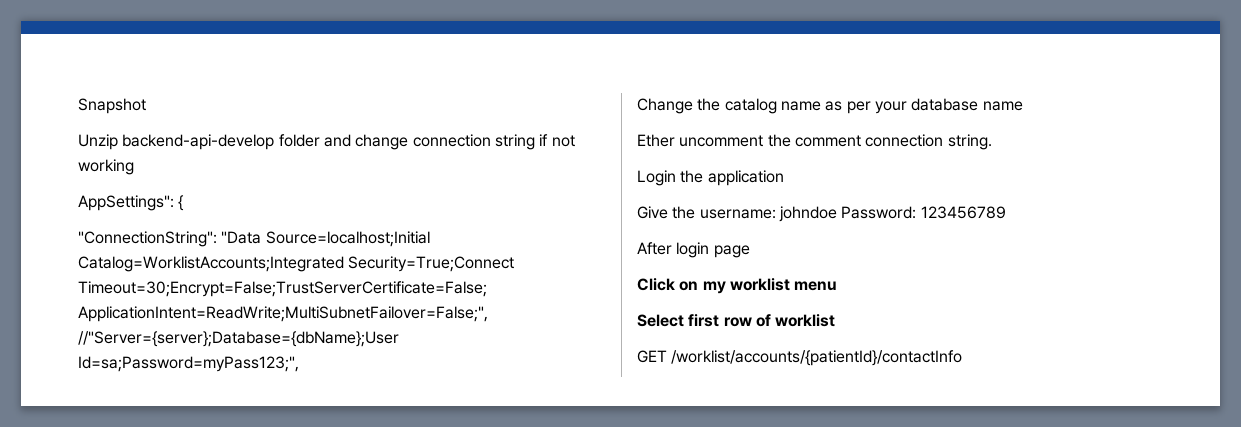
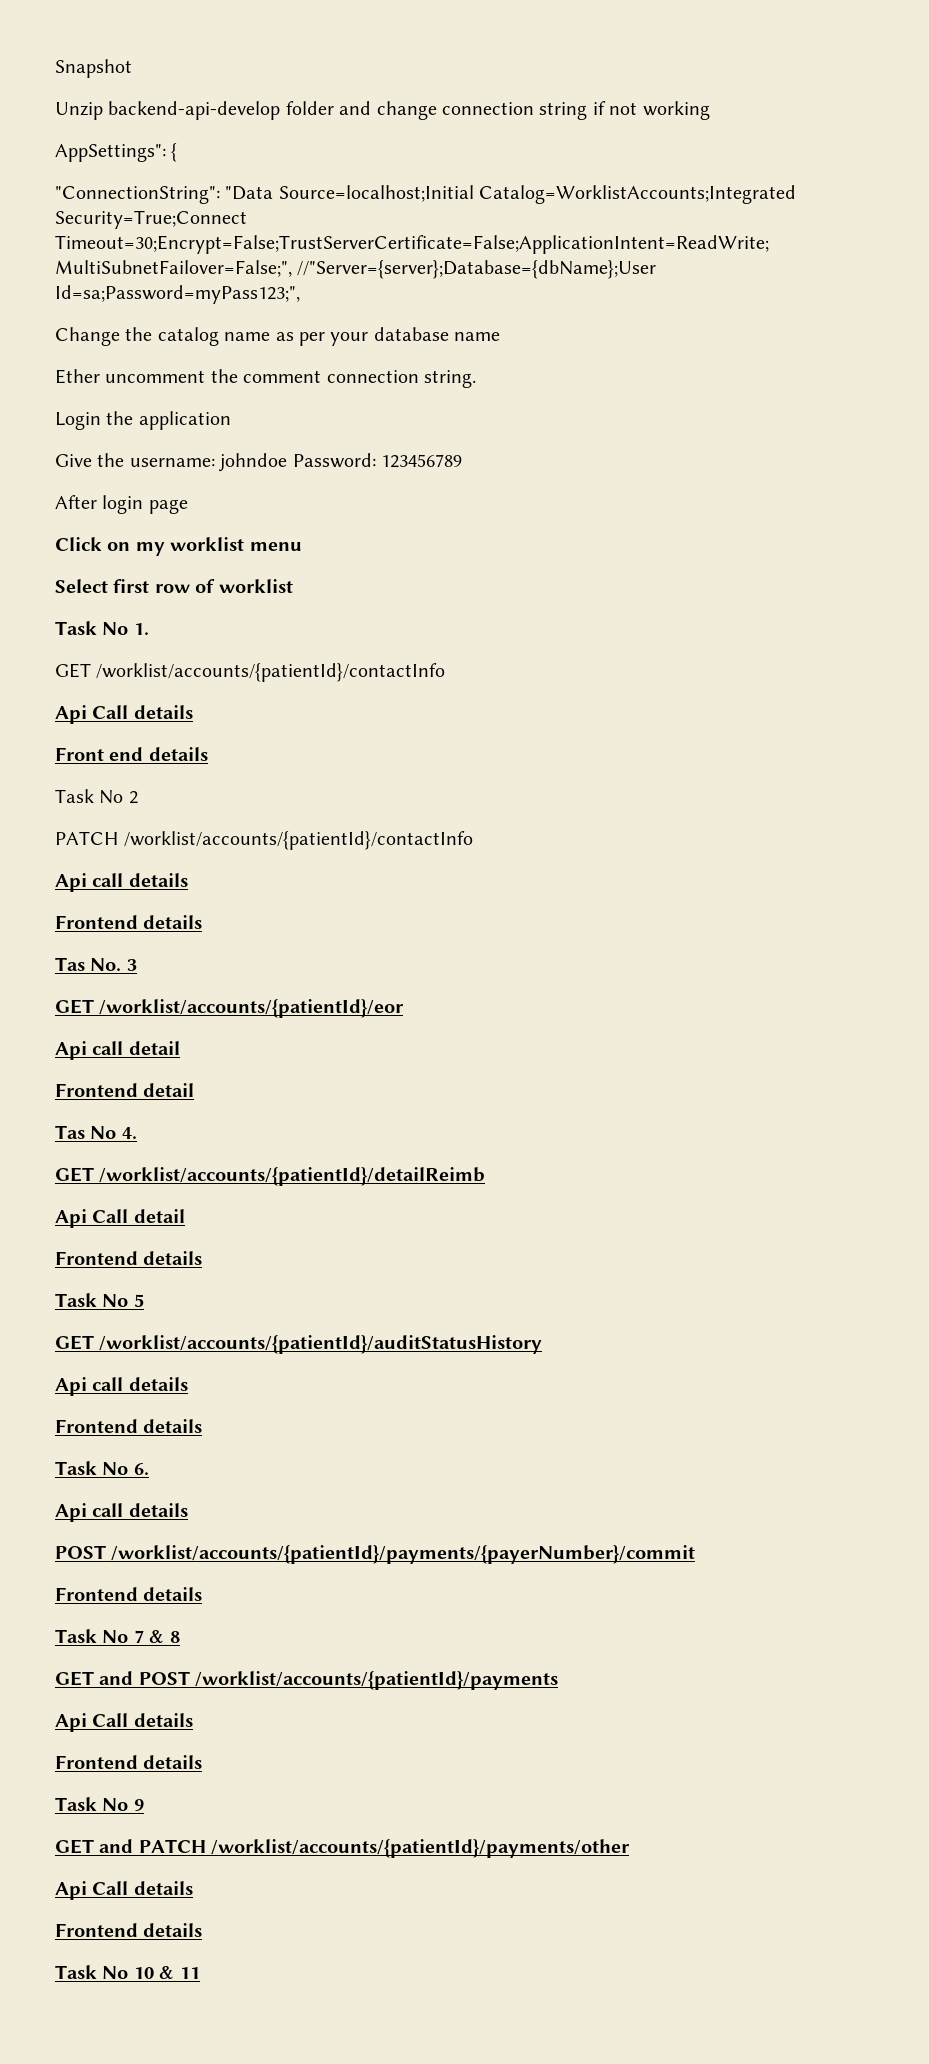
(836, 320) none -> [55,621,149,635] // Task No 1.
(963, 358) none -> [55,705,193,724] [55,747,208,761] [55,789,138,804] [55,831,474,850] [55,873,188,892] [55,915,203,929] [55,957,137,971] [55,999,405,1018] [55,1041,180,1060] [55,1083,195,1097] [55,1125,137,1139] [55,1167,486,1186] [55,1209,185,1228] [55,1251,203,1265] [55,1293,144,1307] [55,1335,543,1354] [55,1377,188,1396] [55,1419,203,1433] [55,1461,149,1475] [55,1503,188,1522] [55,1545,696,1564] [55,1587,203,1601] [55,1629,180,1643] [55,1671,559,1690] [55,1713,193,1732] [55,1755,203,1769] [55,1797,144,1811] [55,1839,631,1858] [55,1881,193,1900] [55,1923,203,1937] [55,1965,200,1979] // Api Call details // Front end details // Task No 2 // PATCH /worklist/accounts/{patientId}/contactInfo // Api call details // Frontend details // Tas No. 3 // GET /worklist/accounts/{patientId}/eor // Api call detail // Frontend detail // Tas No 4. // GET /worklist/accounts/{patientId}/detailReimb // Api Call detail // Frontend details // Task No 5 // GET /worklist/accounts/{patientId}/auditStatusHistory // Api call details // Frontend details // Task No 6. // Api call details // POST /worklist/accounts/{patientId}/payments/{payerNumber}/commit // Frontend details // Task No 7 & 8 // GET and POST /worklist/accounts/{patientId}/payments // Api Call details // Frontend details // Task No 9 // GET and PATCH /worklist/accounts/{patientId}/payments/other // Api Call details // Frontend details // Task No 10 & 11

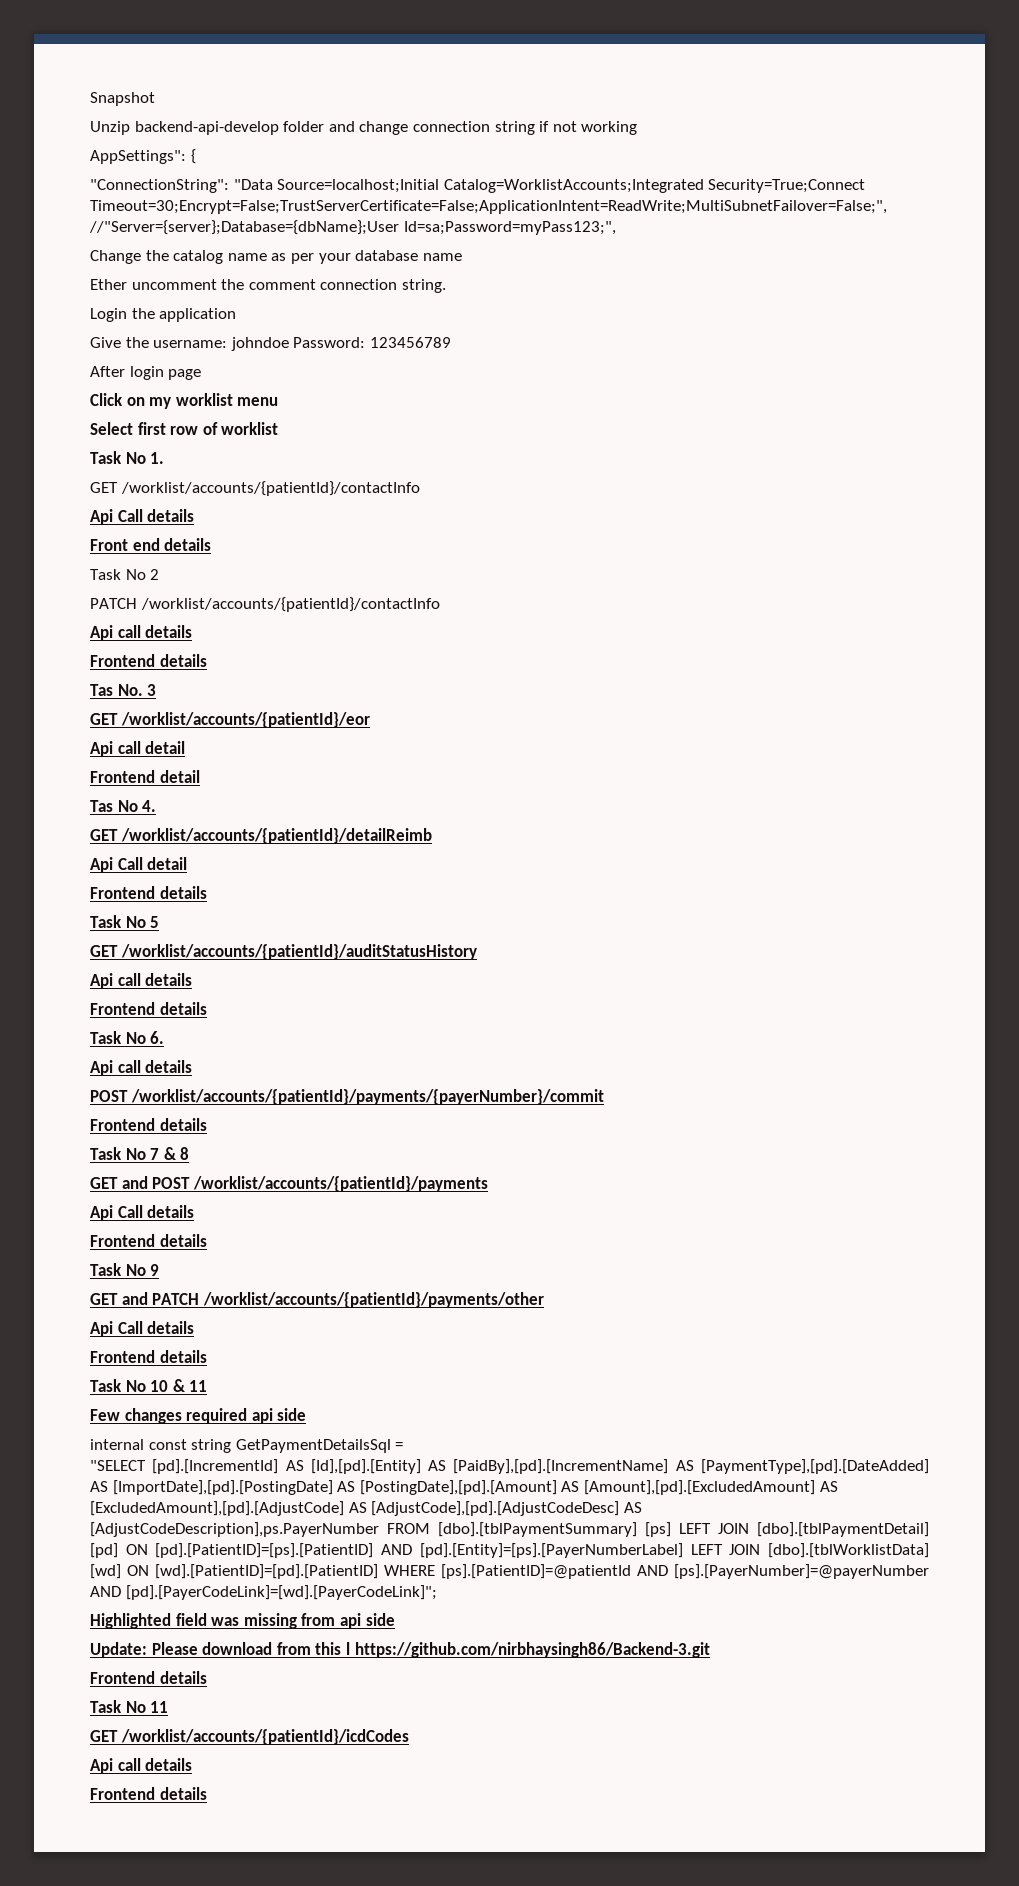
(200, 1973) none -> [90,1408,307,1424] [90,1439,404,1453] [90,1459,929,1474] [90,1480,838,1495] [90,1501,642,1516] [90,1522,929,1537] [90,1543,929,1558] [90,1564,929,1579] [90,1585,437,1600] [90,1613,395,1629] [90,1642,710,1658] [90,1671,207,1684] [90,1700,169,1713] [90,1729,409,1745] [90,1758,193,1774] [90,1787,207,1800] // Few changes required api side // internal const string GetPaymentDetailsSql = // "SELECT [pd].[IncrementId] AS [Id],[pd].[Entity] AS [PaidBy],[pd].[IncrementName] AS [PaymentType],[pd].[DateAdded] AS [ImportDate],[pd].[PostingDate] AS [PostingDate],[pd].[Amount] AS [Amount],[pd].[ExcludedAmount] AS [ExcludedAmount],[pd].[AdjustCode] AS [AdjustCode],[pd].[AdjustCodeDesc] AS [AdjustCodeDescription],ps.PayerNumber FROM [dbo].[tblPaymentSummary] [ps] LEFT JOIN [dbo].[tblPaymentDetail] [pd] ON [pd].[PatientID]=[ps].[PatientID] AND [pd].[Entity]=[ps].[PayerNumberLabel] LEFT JOIN [dbo].[tblWorklistData] [wd] ON [wd].[PatientID]=[pd].[PatientID] WHERE [ps].[PatientID]=@patientId AND [ps].[PayerNumber]=@payerNumber AND [pd].[PayerCodeLink]=[wd].[PayerCodeLink]"; // Highlighted field was missing from api side // Update: Please download from this l https://github.com/nirbhaysingh86/Backend-3.git // Frontend details // Task No 11 // GET /worklist/accounts/{patientId}/icdCodes // Api call details // Frontend details

